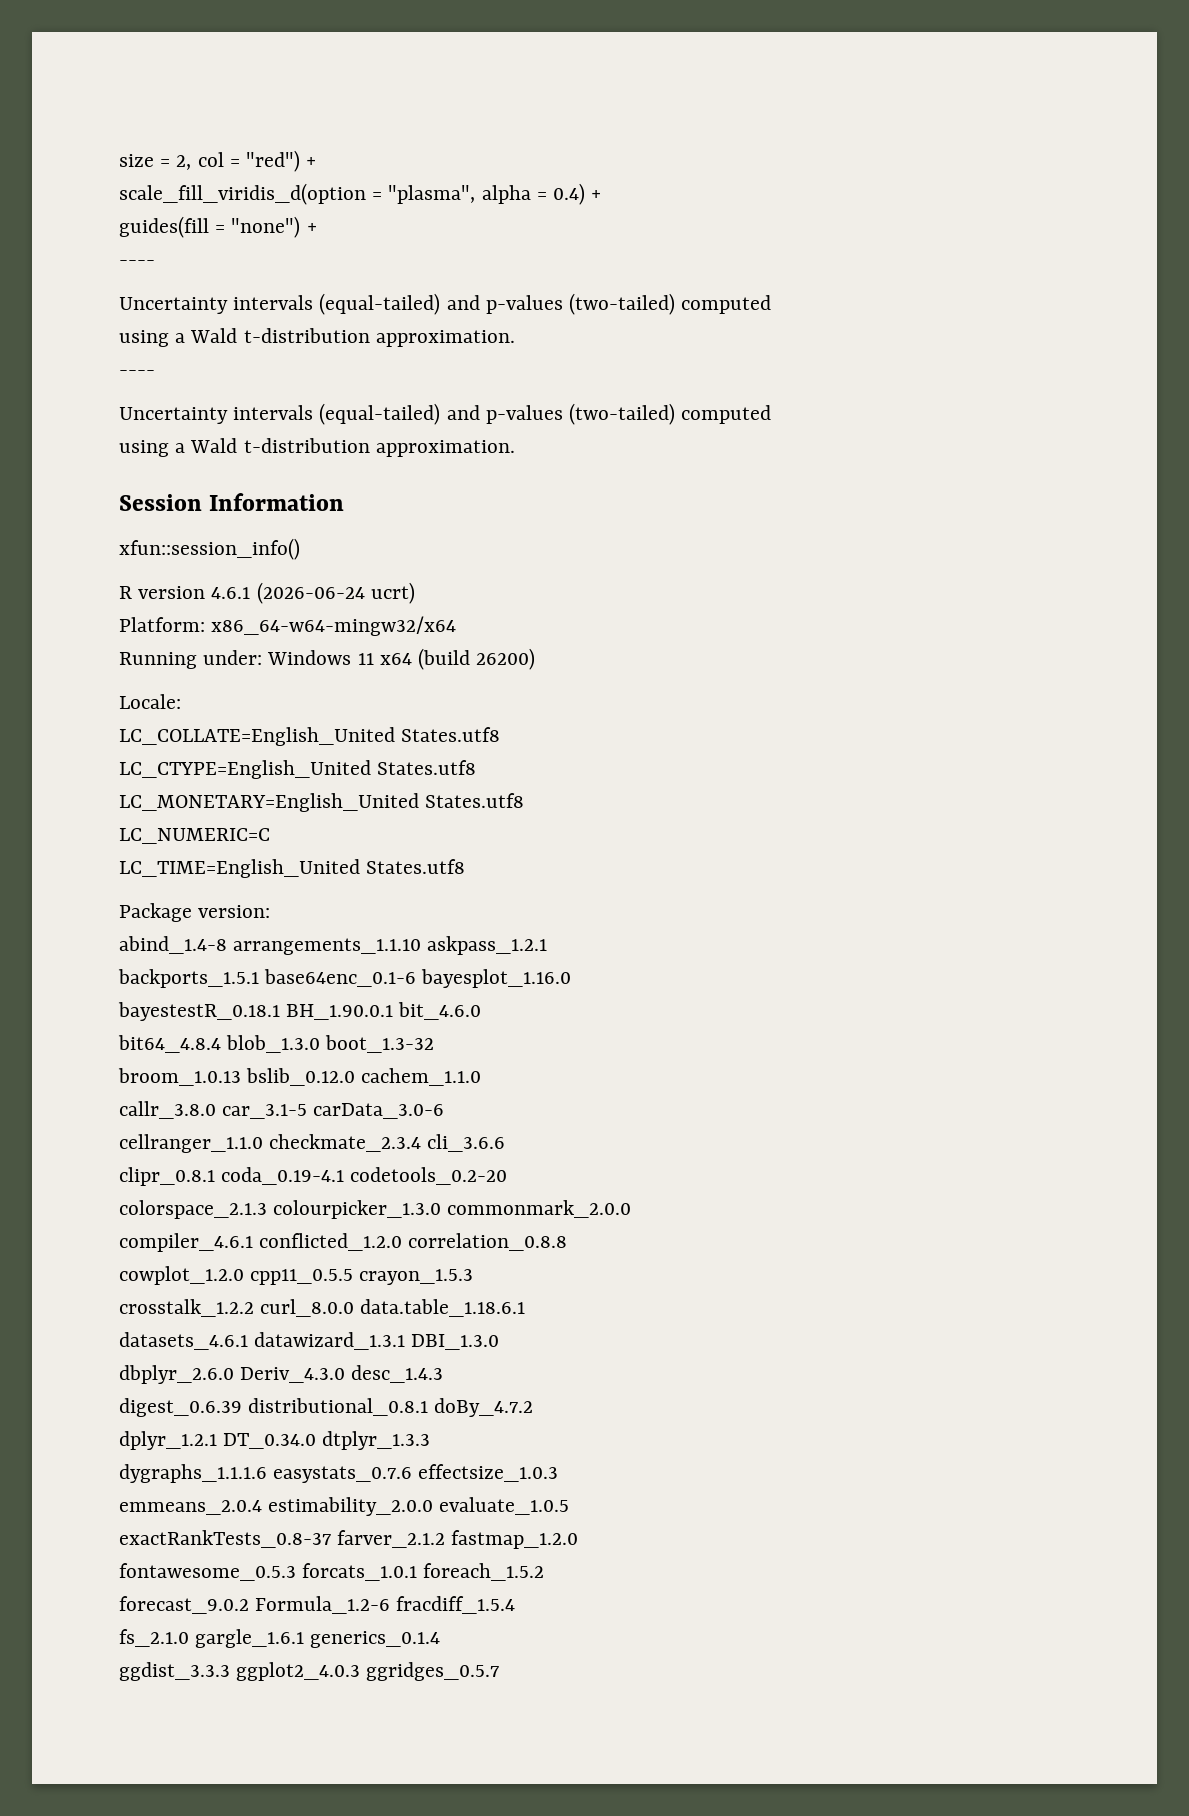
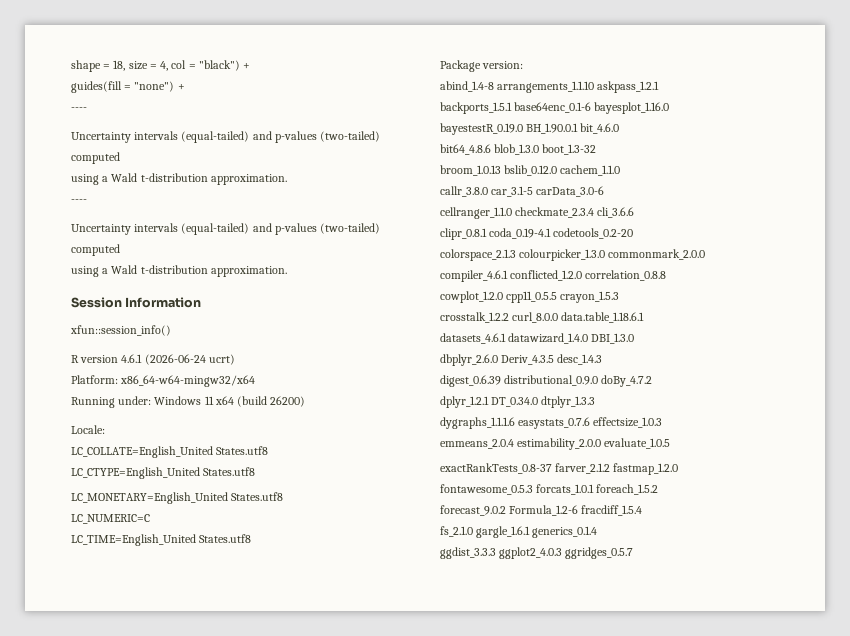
(119, 160) none -> [71,60,126,72] shape = 18,
[176,155,192,170] 2, -> [160,61,169,71] 4,
[246,150,317,172] [119,183,586,205] "red") + // scale_fill_viridis_d(option = "plasma", alpha = 0.4) -> [198,60,240,71] "black")
[118,1002,280,1021] bayestestR_0.18.1 -> [440,123,523,135] bayestestR_0.19.0
[118,1035,221,1053] bit64_4.8.4 -> [440,144,491,155] bit64_4.8.6
[254,1332,406,1350] datawizard_1.3.1 -> [508,333,589,344] datawizard_1.4.0
[240,1367,346,1383] Deriv_4.3.0 -> [501,355,555,365] Deriv_4.3.5
[248,1398,429,1416] distributional_0.8.1 -> [504,375,599,386] distributional_0.9.0

